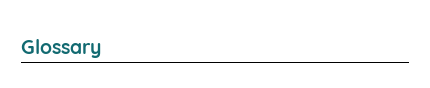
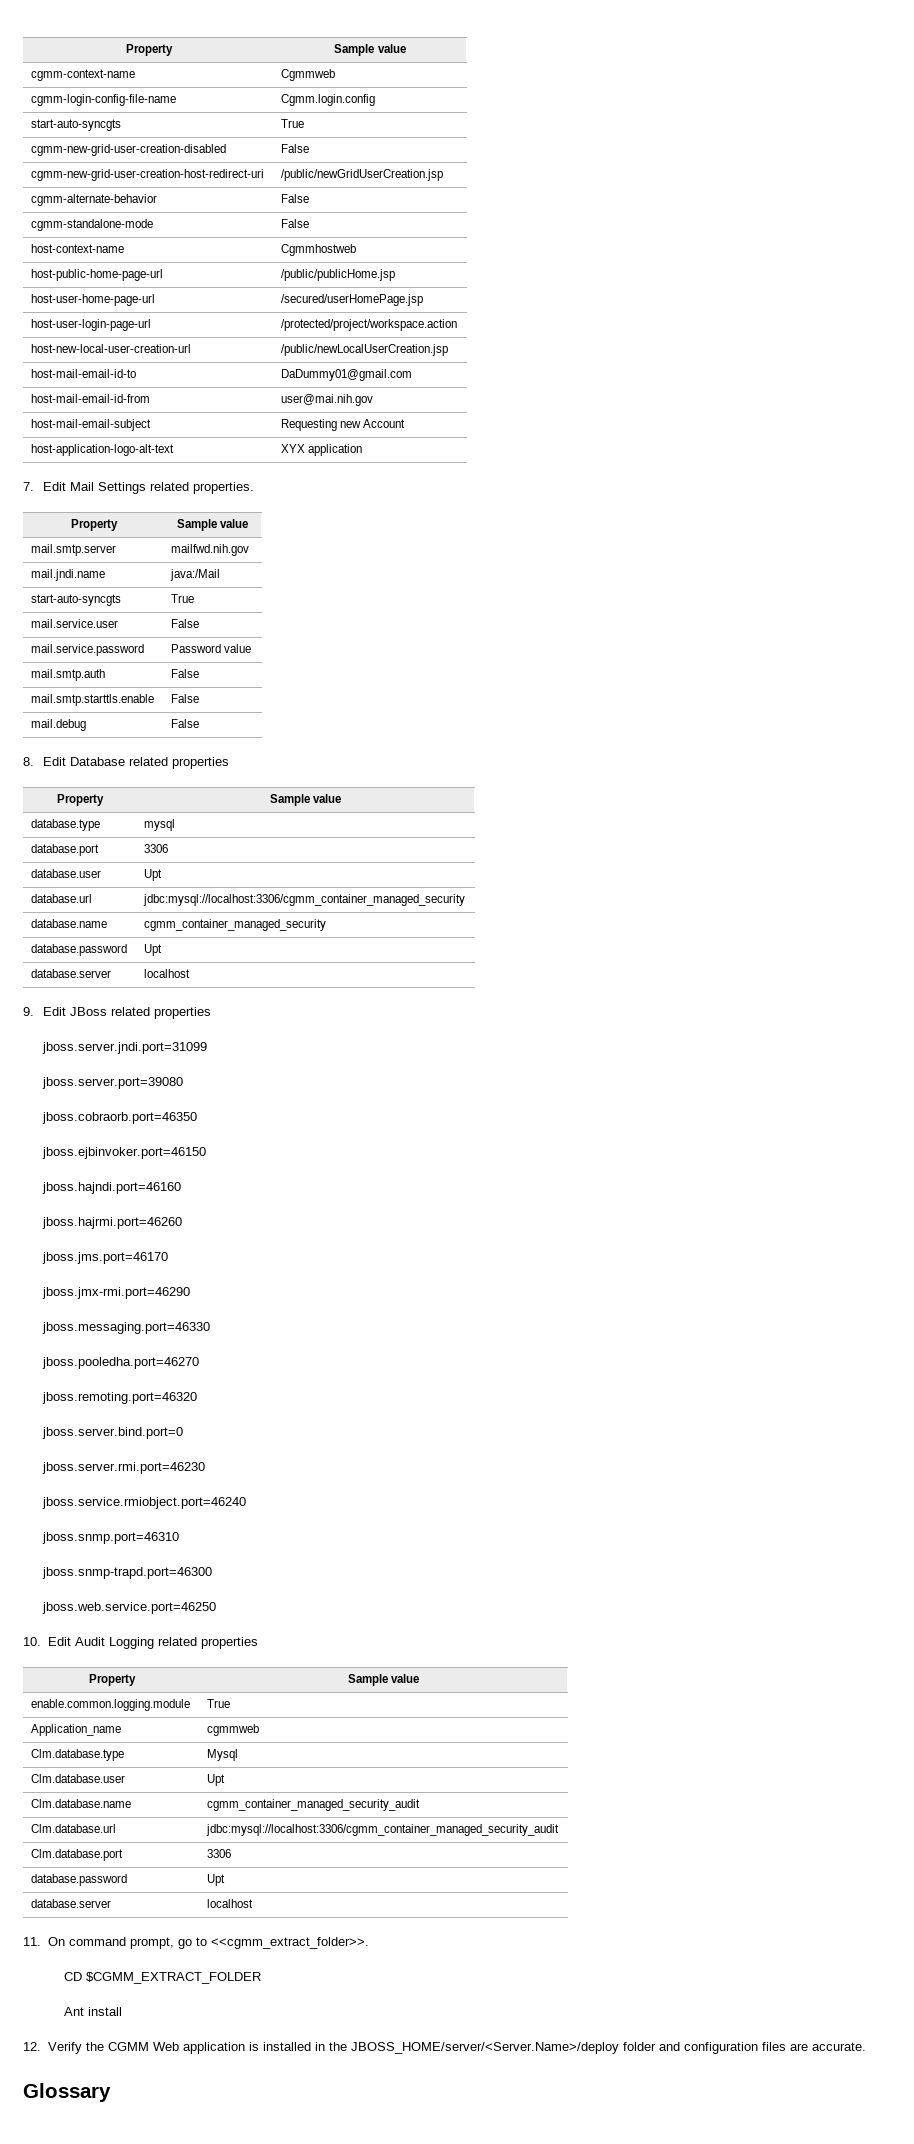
(21, 48) none -> [125,44,173,56] [334,44,406,56] [31,69,136,81] [281,69,336,81] [31,94,177,106] [281,94,376,106] [31,119,122,131] [281,119,305,128] [31,144,227,156] [281,144,310,153] [31,169,265,181] [281,169,444,181] [31,194,158,206] [281,194,310,203] [31,219,154,231] [281,219,310,228] [31,244,125,253] [281,244,357,256] [31,269,164,281] [281,269,396,281] [31,294,156,306] [281,294,424,306] [31,319,152,331] [281,319,458,331] [31,344,192,353] [281,344,449,356] [31,369,137,378] [281,369,413,381] [31,394,151,403] [281,394,374,406] [31,419,152,431] [281,419,406,431] [31,444,175,456] [281,444,363,456] [23,482,255,494] [70,519,118,531] [176,519,249,531] [31,544,117,556] [171,544,250,556] [31,569,106,581] [170,569,221,581] [31,594,122,606] [171,594,195,603] [31,619,119,628] [171,619,200,628] [31,644,145,656] [171,644,252,653] [31,669,106,681] [171,669,200,678] [31,694,155,706] [171,694,200,703] [31,719,87,731] [171,719,200,728] [23,757,230,769] [57,794,104,806] [269,794,342,806] [31,819,101,831] [144,819,176,831] [31,844,100,856] [144,844,169,853] [31,869,102,878] [144,869,163,881] [31,894,93,903] [143,894,466,906] [31,919,108,928] [144,919,327,931] [31,944,128,956] [144,944,163,956] [31,969,112,978] [144,969,191,978] [23,1007,212,1019] [42,1042,208,1054] [42,1077,184,1089] [42,1112,198,1124] [42,1147,207,1159] [42,1182,182,1194] [42,1217,183,1229] [42,1252,169,1264] [42,1287,191,1299] [42,1322,211,1334] [42,1357,200,1369] [42,1392,198,1404] [42,1427,184,1439] [42,1462,206,1474] [42,1497,247,1509] [42,1532,180,1544] [42,1567,213,1579] [42,1602,217,1614] [23,1637,258,1649] [88,1674,136,1686] [347,1674,420,1686] [31,1699,191,1711] [207,1699,231,1708] [31,1724,122,1736] [207,1724,260,1736] [31,1749,125,1761] [207,1749,239,1761] [31,1774,126,1783] [207,1774,226,1786] [31,1799,132,1808] [207,1799,421,1811] [31,1824,117,1833] [206,1824,560,1836] [31,1849,124,1861] [207,1849,232,1858] [31,1874,128,1886] [207,1874,226,1886] [31,1899,112,1908] [207,1899,254,1908] [23,1937,369,1949] [63,1972,261,1984] [63,2007,122,2016] [23,2042,866,2054] Property | Sample value // cgmm-context-name | Cgmmweb // cgmm-login-config-file-name | Cgmm.login.config // start-auto-syncgts | True // cgmm-new-grid-user-creation-disabled | False // cgmm-new-grid-user-creation-host-redirect-uri | /public/newGridUserCreation.jsp // cgmm-alternate-behavior | False // cgmm-standalone-mode | False // host-context-name | Cgmmhostweb // host-public-home-page-url | /public/publicHome.jsp // host-user-home-page-url | /secured/userHomePage.jsp // host-user-login-page-url | /protected/project/workspace.action // host-new-local-user-creation-url | /public/newLocalUserCreation.jsp // host-mail-email-id-to | DaDummy01@gmail.com // host-mail-email-id-from | user@mai.nih.gov // host-mail-email-subject | Requesting new Account // host-application-logo-alt-text | XYX application // 7. Edit Mail Settings related properties. // Property | Sample value // mail.smtp.server | mailfwd.nih.gov // mail.jndi.name | java:/Mail // start-auto-syncgts | True // mail.service.user | False // mail.service.password | Password value // mail.smtp.auth | False // mail.smtp.starttls.enable | False // mail.debug | False // 8. Edit Database related properties // Property | Sample value // database.type | mysql // database.port | 3306 // database.user | Upt // database.url | jdbc:mysql://localhost:3306/cgmm_container_managed_security // database.name | cgmm_container_managed_security // database.password | Upt // database.server | localhost // 9. Edit JBoss related properties // jboss.server.jndi.port=31099 // jboss.server.port=39080 // jboss.cobraorb.port=46350 // jboss.ejbinvoker.port=46150 // jboss.hajndi.port=46160 // jboss.hajrmi.port=46260 // jboss.jms.port=46170 // jboss.jmx-rmi.port=46290 // jboss.messaging.port=46330 // jboss.pooledha.port=46270 // jboss.remoting.port=46320 // jboss.server.bind.port=0 // jboss.server.rmi.port=46230 // jboss.service.rmiobject.port=46240 // jboss.snmp.port=46310 // jboss.snmp-trapd.port=46300 // jboss.web.service.port=46250 // 10. Edit Audit Logging related properties // Property | Sample value // enable.common.logging.module | True // Application_name | cgmmweb // Clm.database.type | Mysql // Clm.database.user | Upt // Clm.database.name | cgmm_container_managed_security_audit // Clm.database.url | jdbc:mysql://localhost:3306/cgmm_container_managed_security_audit // Clm.database.port | 3306 // database.password | Upt // database.server | localhost // 11. On command prompt, go to <<cgmm_extract_folder>>. // CD $CGMM_EXTRACT_FOLDER // Ant install // 12. Verify the CGMM Web application is installed in the JBOSS_HOME/server/<Server.Name>/deploy folder and configuration files are accurate. //

